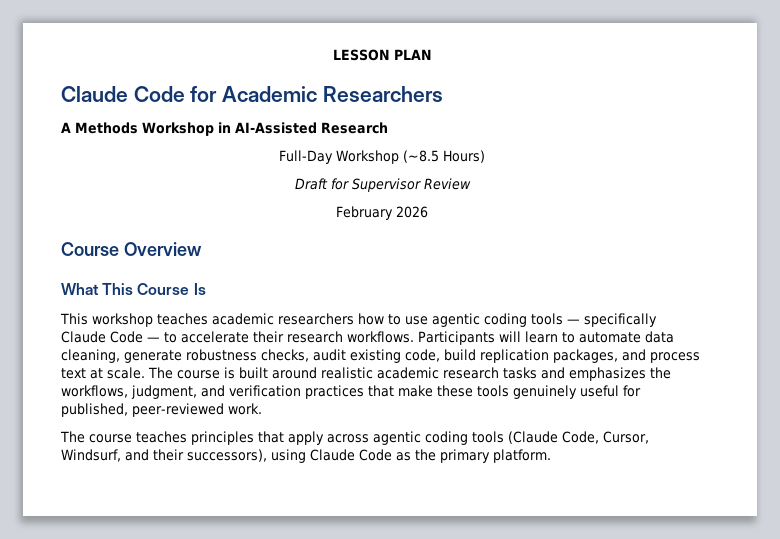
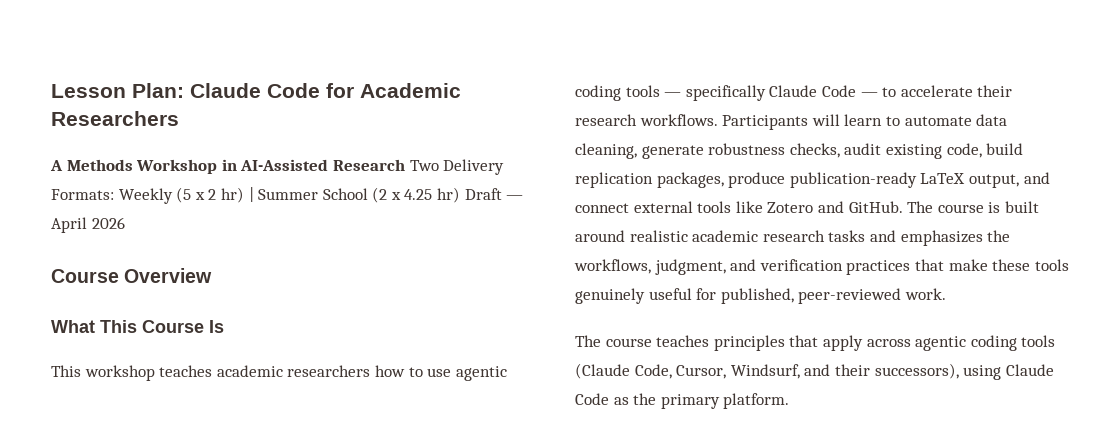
[332,49,432,61] LESSON PLAN // -> [51,83,184,98] Lesson Plan:
[279,150,485,164] [294,178,471,192] [336,206,393,220] // Full-Day Workshop (~8.5 Hours) // Draft for Supervisor Review // February -> [409,159,505,175] [51,187,524,204] [51,217,87,233] Two Delivery Formats: Weekly (5 x 2 hr) | Summer School (2 x 4.25 hr) Draft — April
[622,349,700,363] [61,367,145,379] and process text at scale. -> [728,172,1050,188] [575,201,903,213] produce publication-ready LaTeX output, and connect external tools like Zotero and GitHub.

